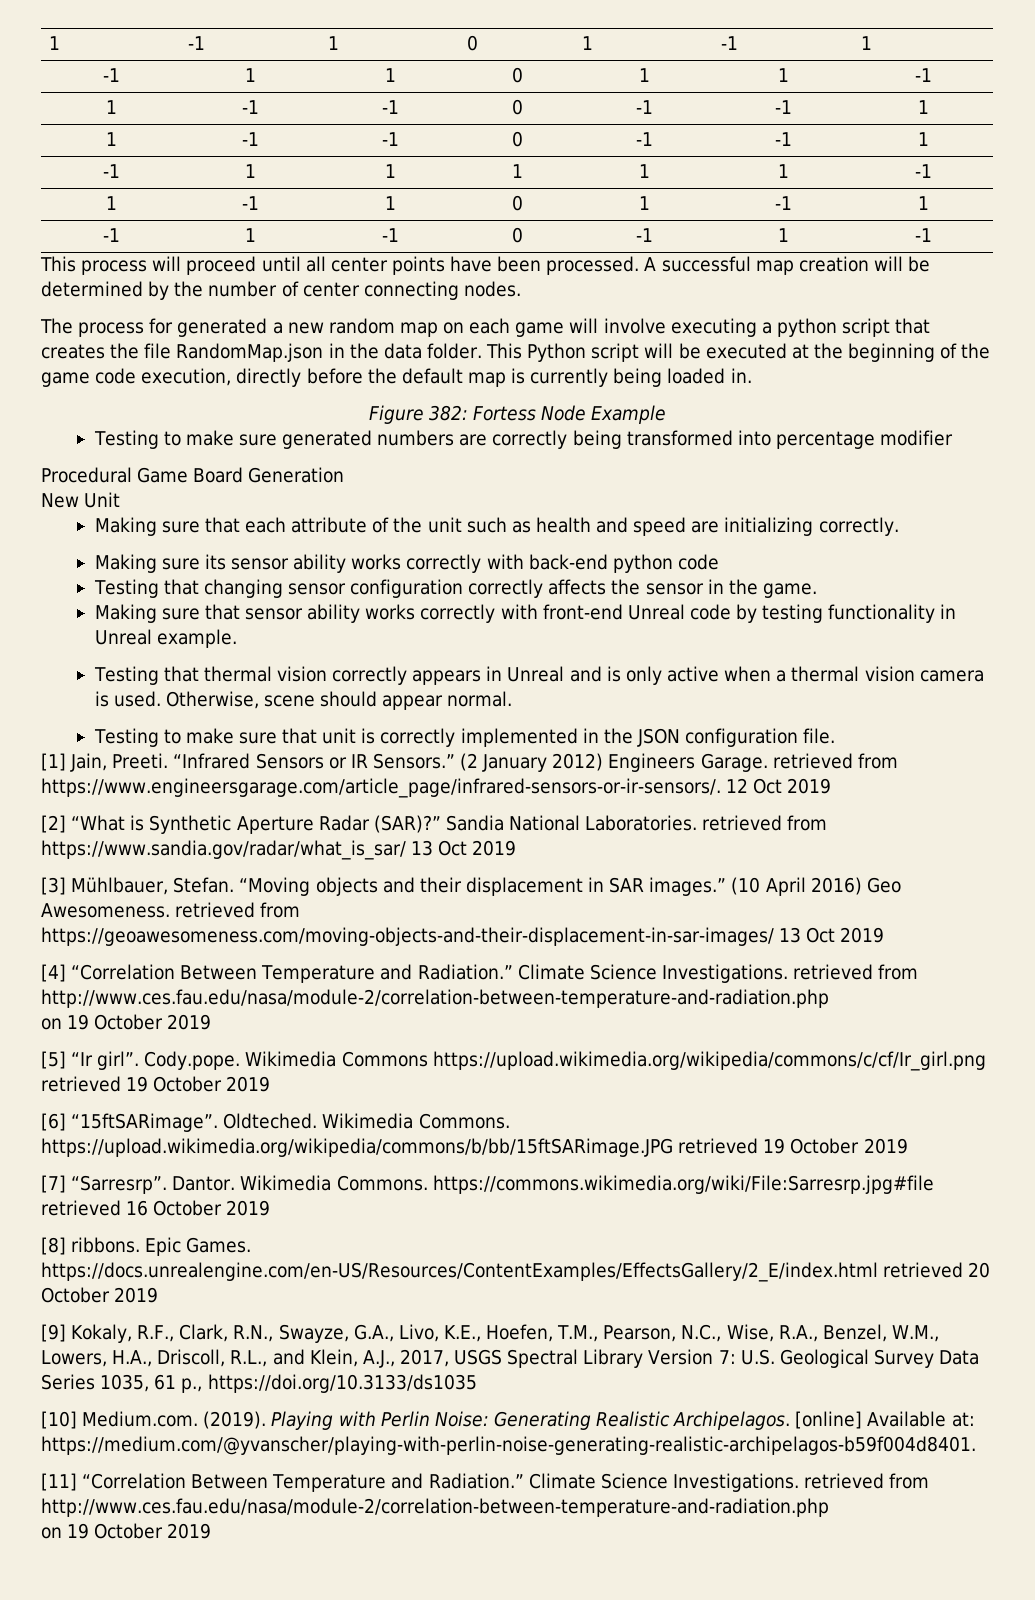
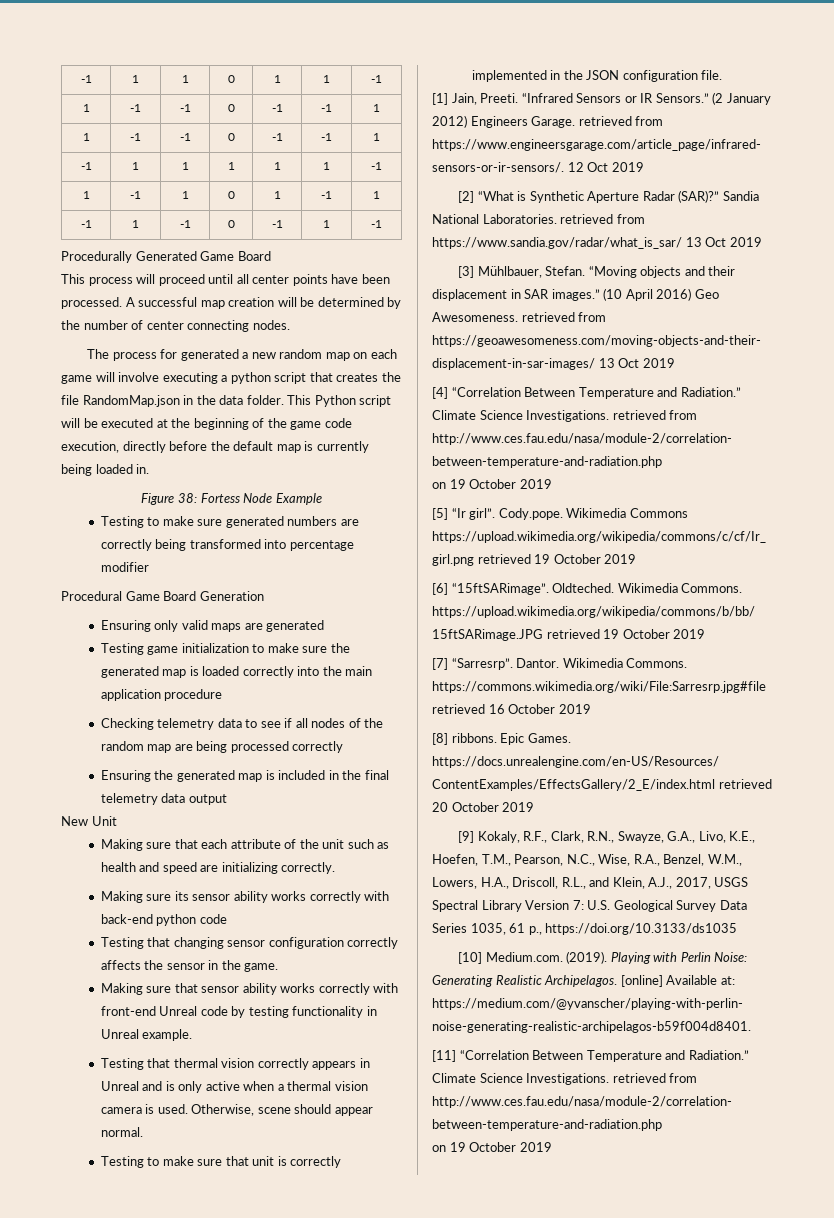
[48,36,60,50] [187,36,205,50] [327,36,339,50] [466,35,478,51] [581,36,593,50] [720,36,738,50] [860,36,872,50] 1 | -1 | 1 | 0 | 1 | -1 | 1 // -> (80, 79) none
(932, 235) none -> [61,251,271,263] // Procedurally Generated Game Board
[428,405,468,421] 382: -> [177,493,197,503] 38:
(345, 475) none -> [100,620,325,632] [100,643,350,655] [100,666,373,678] [100,689,223,701] [100,718,384,730] [100,741,344,753] [100,770,389,782] [100,793,227,805] // Ensuring only valid maps are generated // Testing game initialization to make sure the generated map is loaded correctly into the main application procedure // Checking telemetry data to see if all nodes of the random map are being processed correctly // Ensuring the generated map is included in the final telemetry data output

